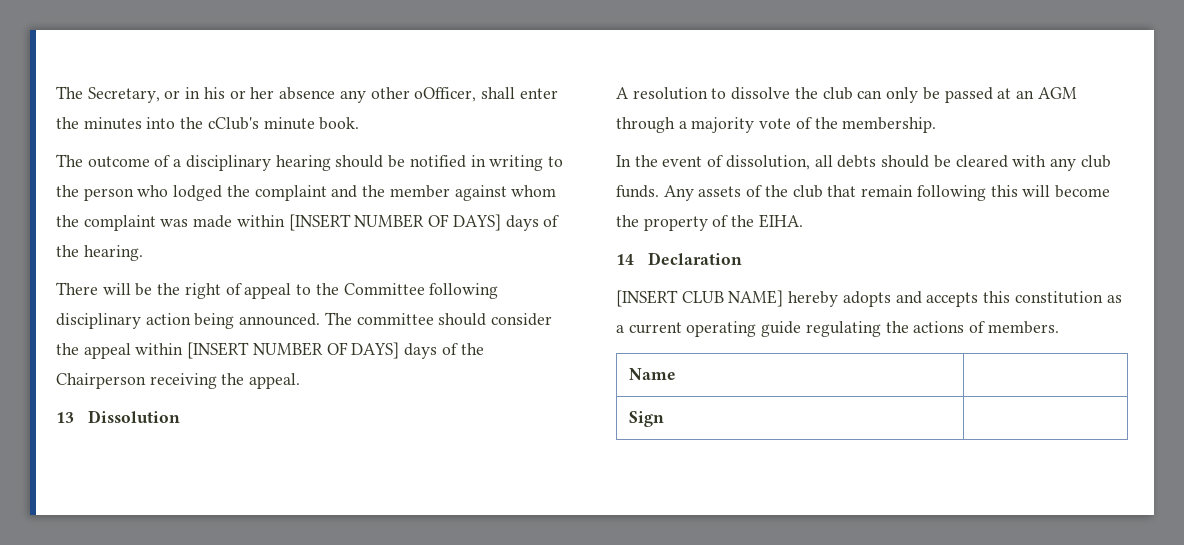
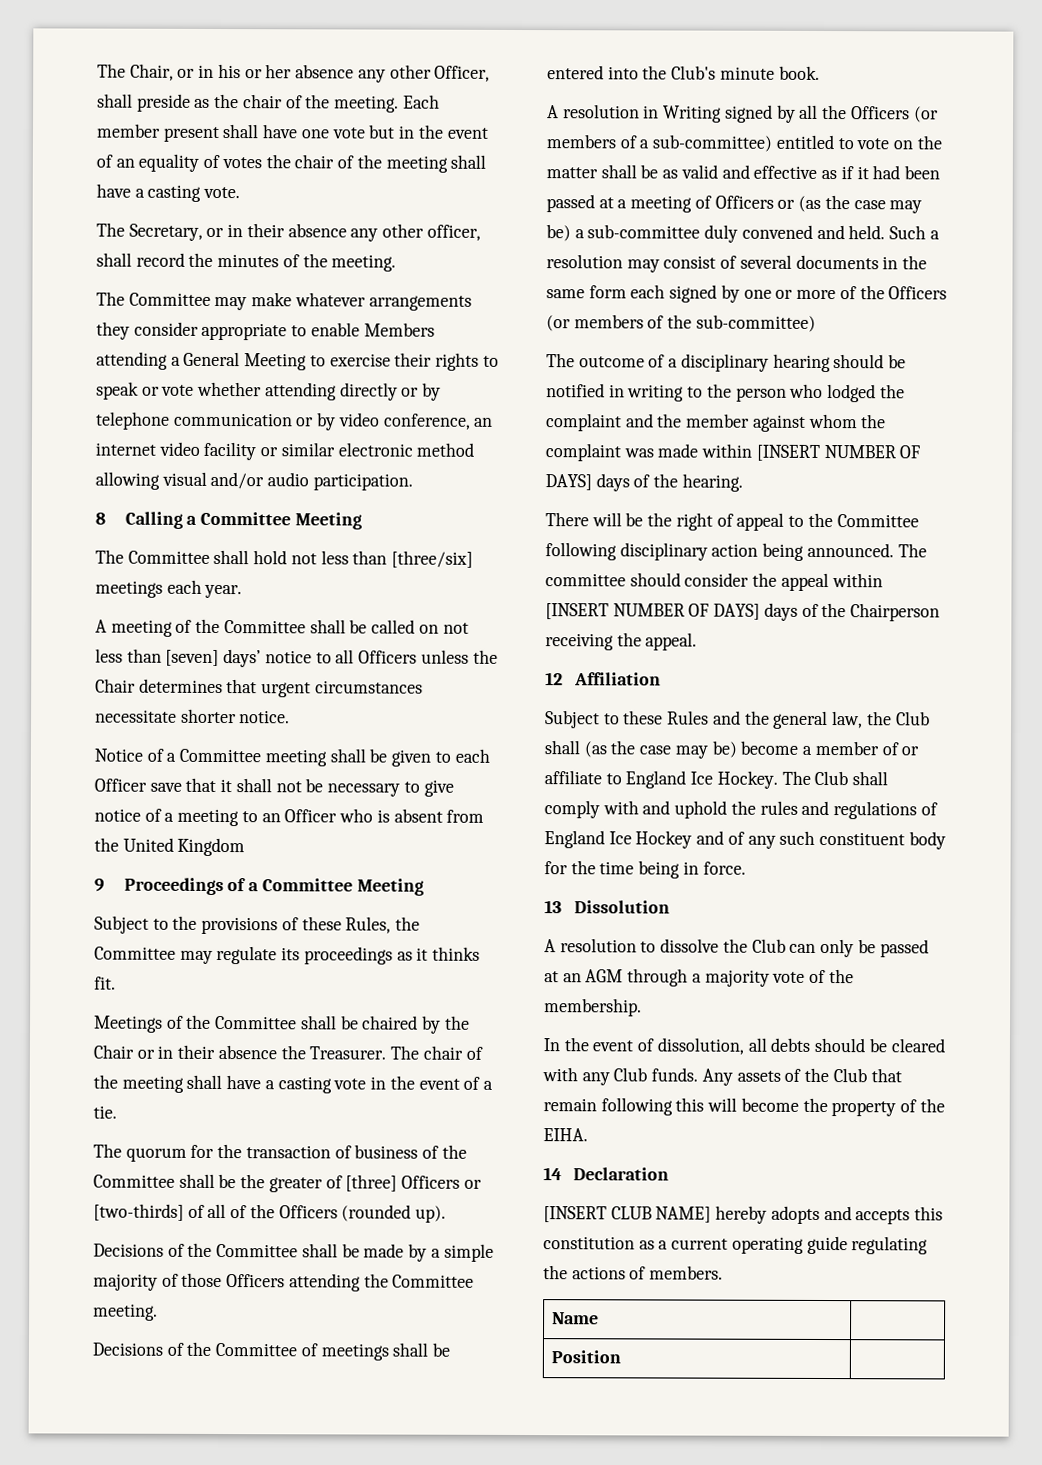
[56,86,160,103] The Secretary, -> [97,63,174,81] The Chair,
[414,87,558,102] [56,117,142,130] oOfficer, shall enter the minutes -> [434,65,491,82] [97,93,440,113] [96,123,489,142] [96,153,487,173] [96,183,241,202] [96,222,481,242] [96,252,397,272] [96,291,472,311] [96,321,435,341] [96,351,499,371] [96,381,442,401] [96,411,494,431] [95,441,475,461] [95,471,413,491] [95,511,362,530] [95,549,474,568] [95,579,243,599] [95,618,469,637] [95,648,498,668] [95,678,423,698] [95,708,291,724] [94,748,490,767] [94,777,454,797] [94,808,485,827] [94,837,246,857] [94,877,424,896] [94,915,421,935] [94,945,481,965] [94,976,116,990] [94,1014,470,1034] [93,1044,483,1060] [93,1074,493,1094] [93,1105,117,1119] [93,1143,467,1162] [93,1173,482,1193] [93,1203,447,1223] [93,1242,494,1262] [93,1272,475,1292] [93,1303,158,1321] [92,1341,451,1361] [547,65,604,80] Officer, shall preside as the chair of the meeting. Each member present shall have one vote but in the event of an equality of votes the chair of the meeting shall have a casting vote. // The Secretary, or in their absence any other officer, shall record the minutes of the meeting. // The Committee may make whatever arrangements they consider appropriate to enable Members attending a General Meeting to exercise their rights to speak or vote whether attending directly or by telephone communication or by video conference, an internet video facility or similar electronic method allowing visual and/or audio participation. // 8 Calling a Committee Meeting // The Committee shall hold not less than [three/six] meetings each year. // A meeting of the Committee shall be called on not less than [seven] days’ notice to all Officers unless the Chair determines that urgent circumstances necessitate shorter notice. // Notice of a Committee meeting shall be given to each Officer save that it shall not be necessary to give notice of a meeting to an Officer who is absent from the United Kingdom // 9 Proceedings of a Committee Meeting // Subject to the provisions of these Rules, the Committee may regulate its proceedings as it thinks fit. // Meetings of the Committee shall be chaired by the Chair or in their absence the Treasurer. The chair of the meeting shall have a casting vote in the event of a tie. // The quorum for the transaction of business of the Committee shall be the greater of [three] Officers or [two-thirds] of all of the Officers (rounded up). // Decisions of the Committee shall be made by a simple majority of those Officers attending the Committee meeting. // Decisions of the Committee of meetings shall be entered
[207,117,259,130] cClub's -> [671,65,717,80] Club's
(360, 123) none -> [547,104,939,123] [546,134,942,152] [546,164,940,180] [546,194,923,214] [546,224,940,243] [546,254,928,273] [546,284,948,303] [546,314,816,332] // A resolution in Writing signed by all the Officers (or members of a sub-committee) entitled to vote on the matter shall be as valid and effective as if it had been passed at a meeting of Officers or (as the case may be) a sub-committee duly convened and held. Such a resolution may consist of several documents in the same form each signed by one or more of the Officers (or members of the sub-committee)
(301, 381) none -> [545,672,661,686] [545,710,930,730] [544,740,920,759] [544,770,889,789] [544,800,938,820] [544,830,946,850] [544,860,746,879] // 12 Affiliation // Subject to these Rules and the general law, the Club shall (as the case may be) become a member of or affiliate to England Ice Hockey. The Club shall comply with and uphold the rules and regulations of England Ice Hockey and of any such constituent body for the time being in force.
[822,87,853,100] club -> [751,938,786,953] Club
[1080,155,1111,168] club -> [613,1067,648,1082] Club
[792,185,823,198] club -> [832,1068,867,1083] Club
[628,411,664,427] Sign -> [550,1350,621,1364] Position

